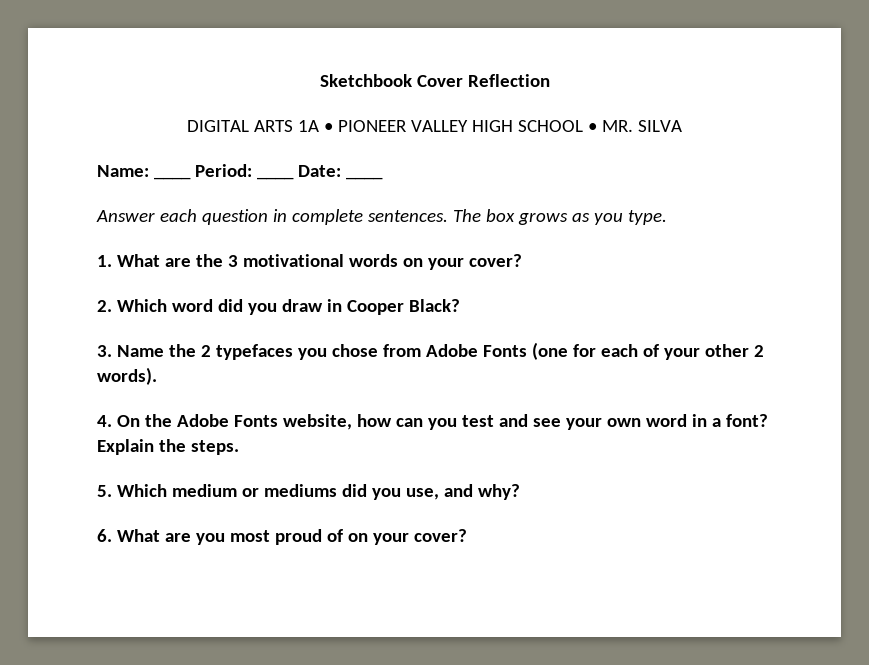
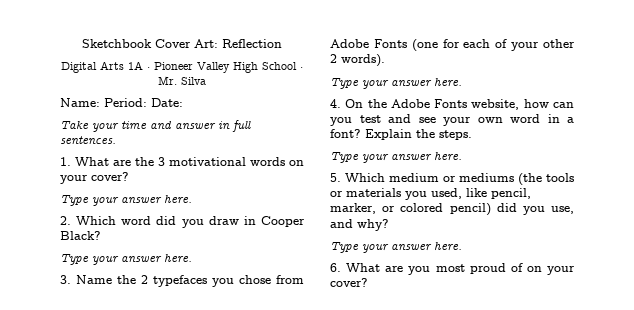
(463, 81) none -> [194,39,218,48] Art:
[187,120,682,132] [97,165,149,177] [153,177,191,180] [194,164,252,177] [256,177,294,180] [297,165,341,177] [345,177,383,180] [96,209,667,225] DIGITAL ARTS 1A • PIONEER VALLEY HIGH SCHOOL • MR. SILVA // Name: ____ Period: ____ Date: ____ // Answer each question in complete sentences. The box grows as you type. -> [61,61,303,73] [158,76,206,85] [60,98,183,107] [60,120,251,132] [60,136,116,144] Digital Arts 1A · Pioneer Valley High School · Mr. Silva // Name: Period: Date: // Take your time and answer in full sentences.
(522, 260) none -> [60,195,192,206] // Type your answer here.
(460, 305) none -> [60,254,192,265] // Type your answer here.
(157, 376) none -> [330,78,462,89] // Type your answer here.
(239, 447) none -> [330,152,462,163] // Type your answer here.
(337, 490) none -> [518,173,574,185] [330,188,531,200] [330,203,491,216] (the tools or materials you used, like pencil, marker, or colored pencil)
(520, 492) none -> [330,242,462,253] // Type your answer here.

